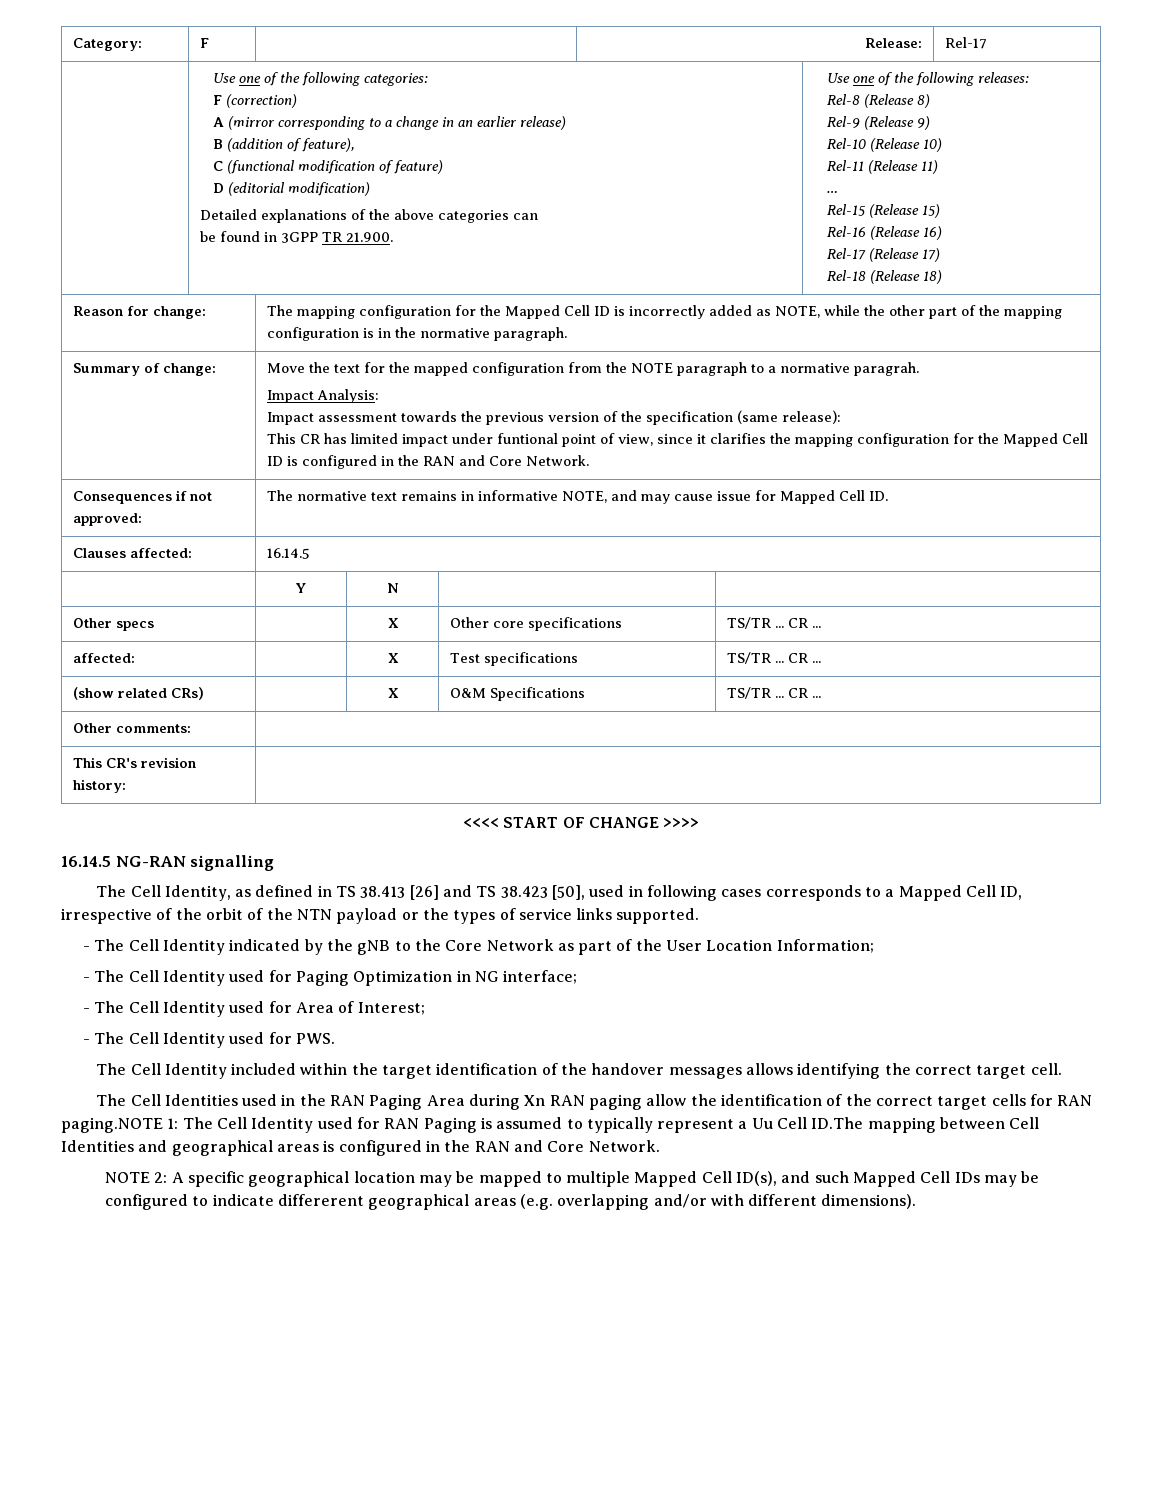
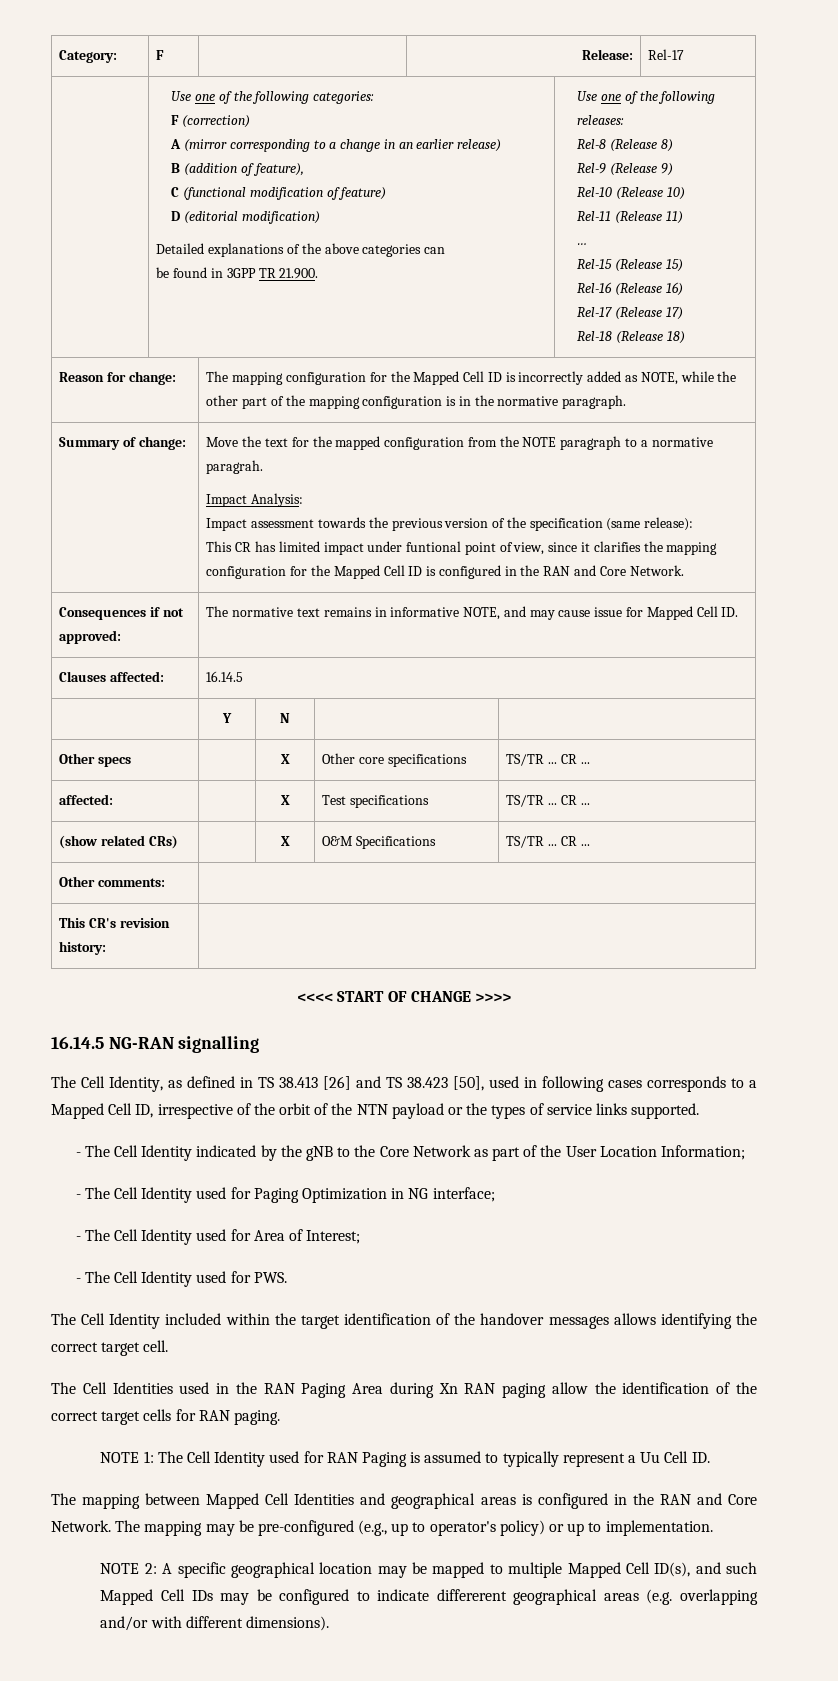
[61,1117,163,1133] paging.NOTE -> [233,1410,280,1425] [100,1452,140,1463] paging. // NOTE
[811,1117,864,1129] ID.The -> [691,1452,710,1463] [51,1493,76,1505] ID. // The
(1006, 1123) none -> [206,1493,260,1509] Mapped
(660, 1146) none -> [115,1520,713,1536] The mapping may be pre-configured (e.g., up to operator's policy) or up to implementation.

